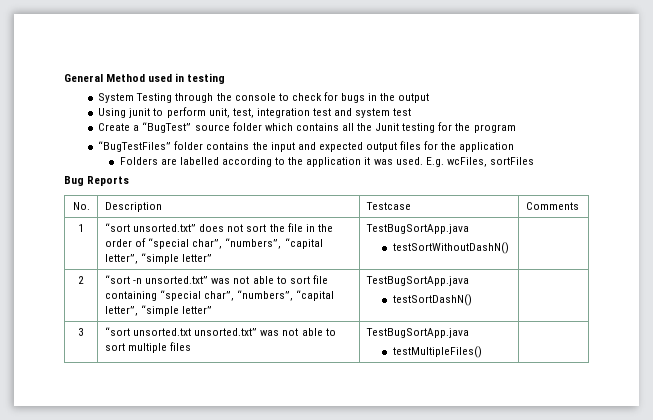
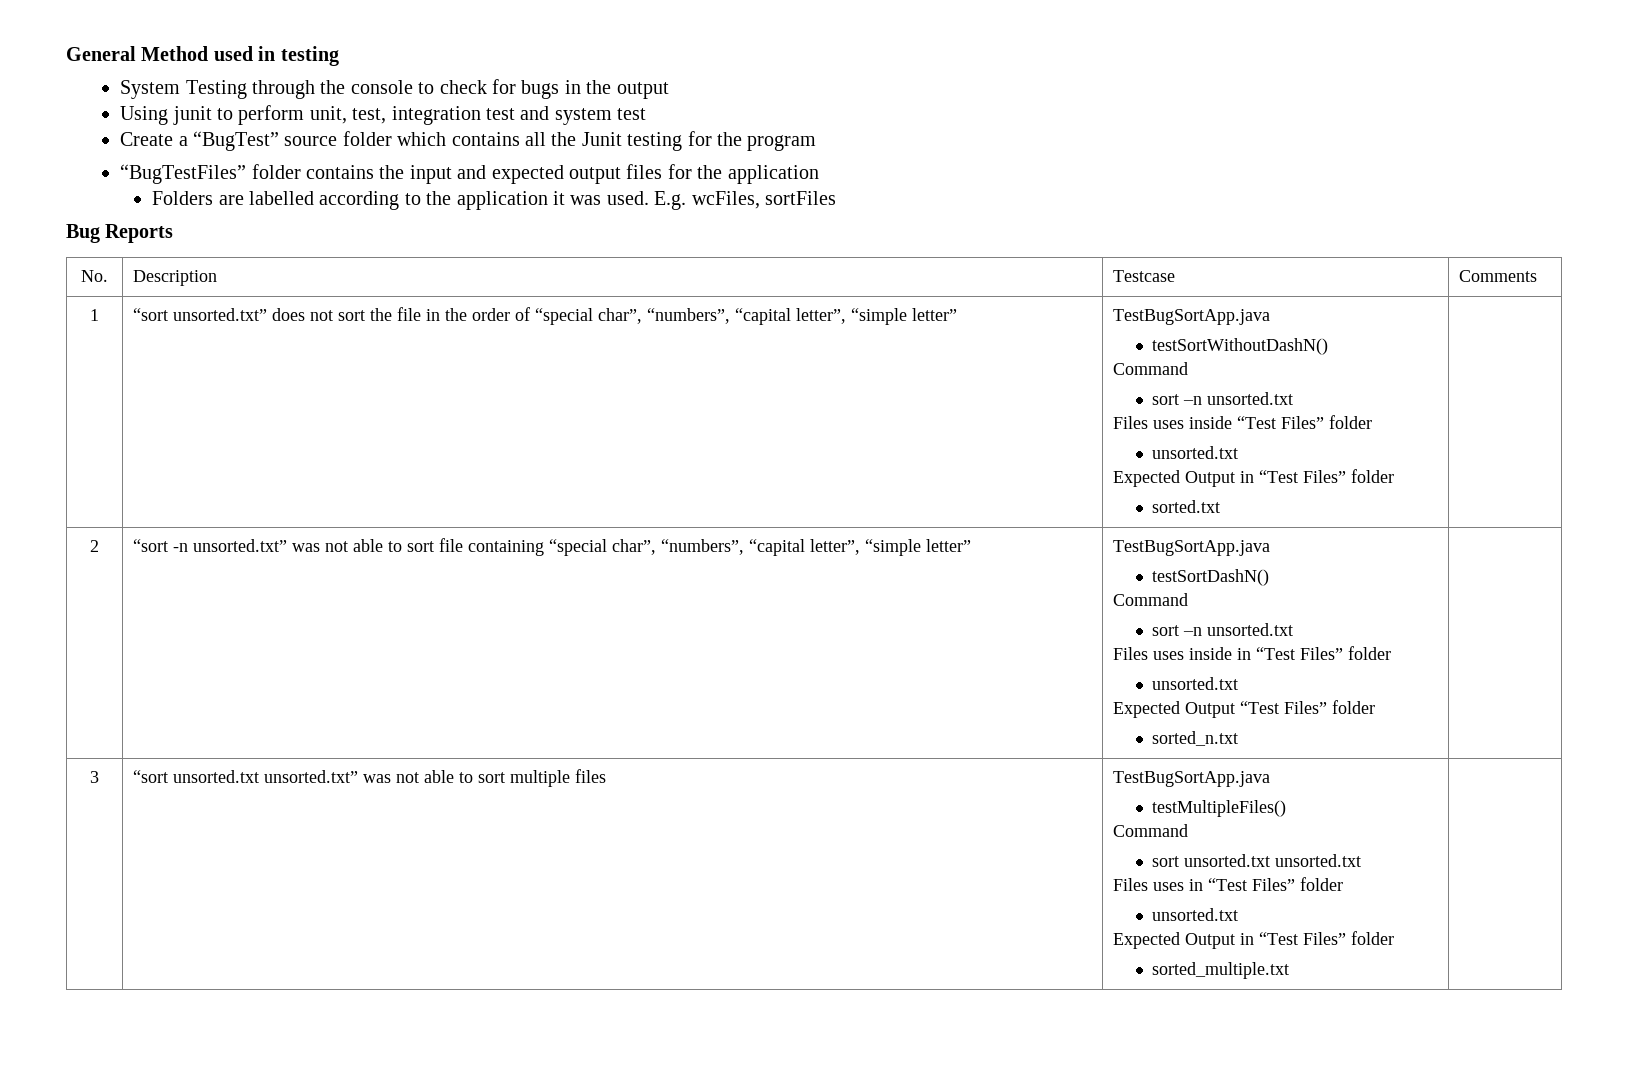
(509, 248) none -> [1113,362,1189,375] [1152,392,1294,405] [1113,415,1373,429] [1152,446,1239,459] [1113,469,1395,487] [1152,500,1221,513] // Command // sort –n unsorted.txt // Files uses inside “Test Files” folder // unsorted.txt // Expected Output in “Test Files” folder // sorted.txt
(472, 300) none -> [1113,593,1189,606] [1152,623,1294,636] [1113,646,1392,660] [1152,677,1239,690] [1113,700,1376,718] [1152,731,1239,746] // Command // sort –n unsorted.txt // Files uses inside in “Test Files” folder // unsorted.txt // Expected Output “Test Files” folder // sorted_n.txt
(482, 352) none -> [1113,824,1189,837] [1152,854,1362,867] [1113,877,1344,891] [1152,908,1239,921] [1113,931,1395,949] [1152,962,1290,979] // Command // sort unsorted.txt unsorted.txt // Files uses in “Test Files” folder // unsorted.txt // Expected Output in “Test Files” folder // sorted_multiple.txt

